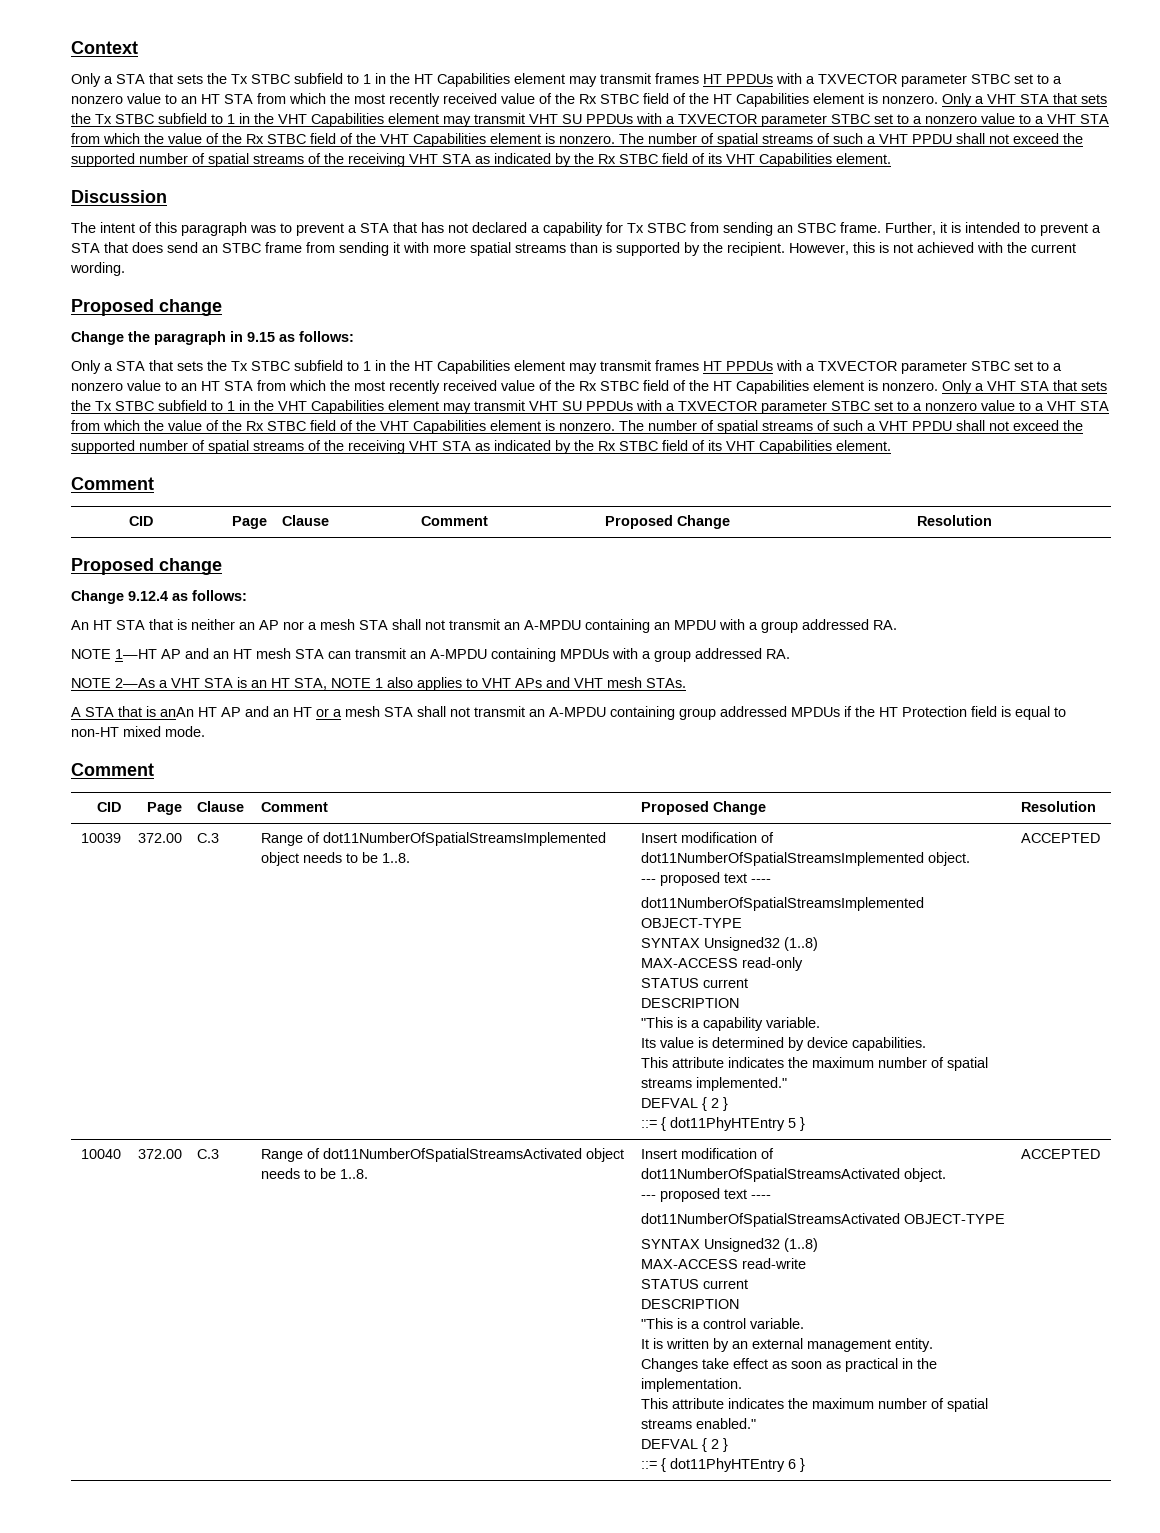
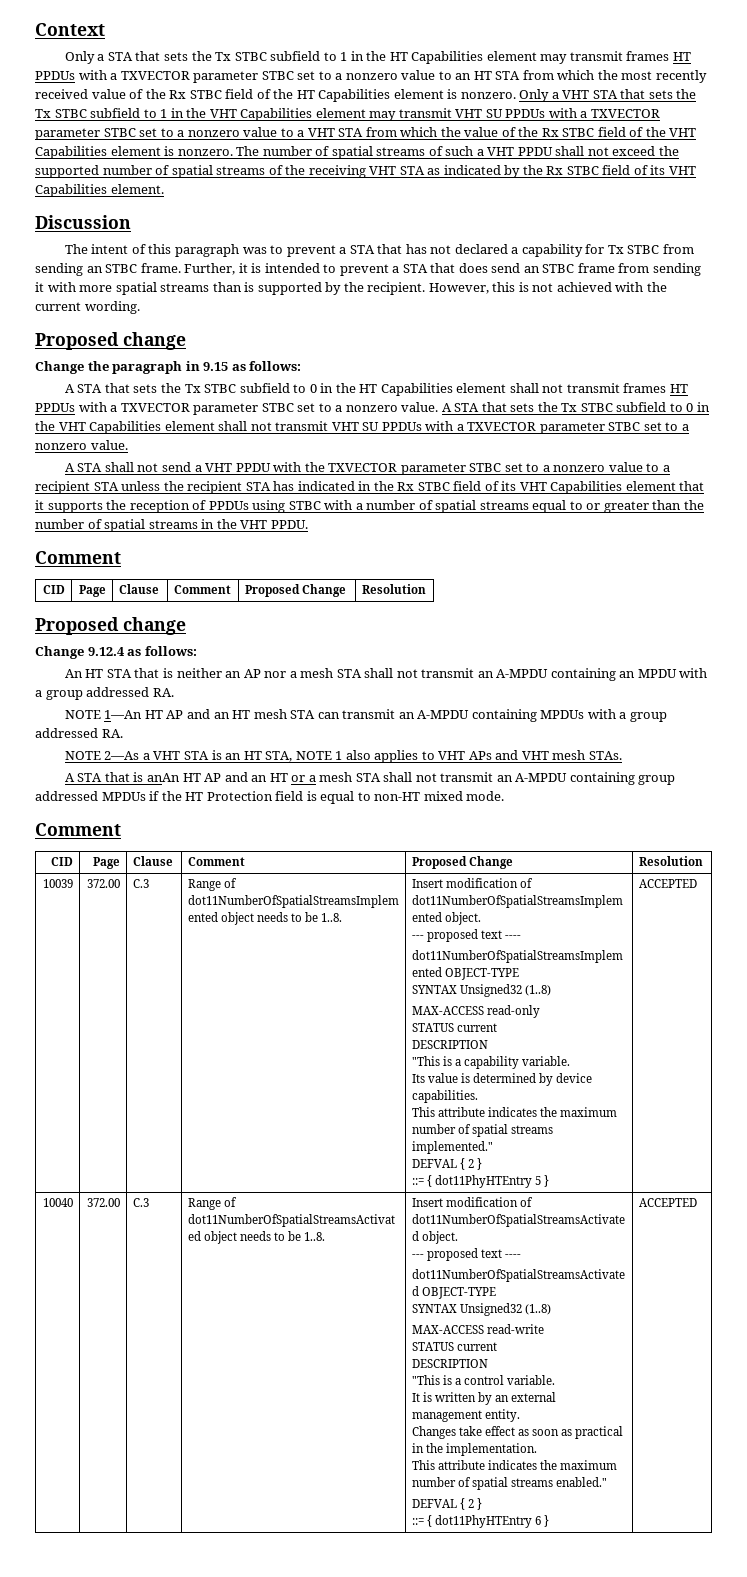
[71,360,597,374] Only a STA that sets the Tx STBC subfield to 1 in the HT Capabilities element may -> [64,383,564,396] A STA that sets the Tx STBC subfield to 0 in the HT Capabilities element shall not
[127,380,1107,394] [71,400,471,414] value to an HT STA from which the most recently received value of the Rx STBC field of the HT Capabilities element is nonzero. Only a VHT STA that sets the Tx STBC subfield to 1 in the VHT Capabilities element may -> [401,402,710,412] [35,421,272,434] value. A STA that sets the Tx STBC subfield to 0 in the VHT Capabilities element shall not
[981,400,1109,411] [71,420,1083,434] [71,440,891,454] value to a VHT STA from which the value of the Rx STBC field of the VHT Capabilities element is nonzero. The number of spatial streams of such a VHT PPDU shall not exceed the supported number of spatial streams of the receiving VHT STA as indicated by the Rx STBC field of its VHT Capabilities element. -> [90,440,128,450] [64,462,670,475] [35,481,705,494] [35,500,704,513] [35,519,308,532] value. // A STA shall not send a VHT PPDU with the TXVECTOR parameter STBC set to a nonzero value to a recipient STA unless the recipient STA has indicated in the Rx STBC field of its VHT Capabilities element that it supports the reception of PPDUs using STBC with a number of spatial streams equal to or greater than the number of spatial streams in the VHT PPDU.
[115,649,157,659] 1—HT -> [104,710,163,719] 1—An HT

